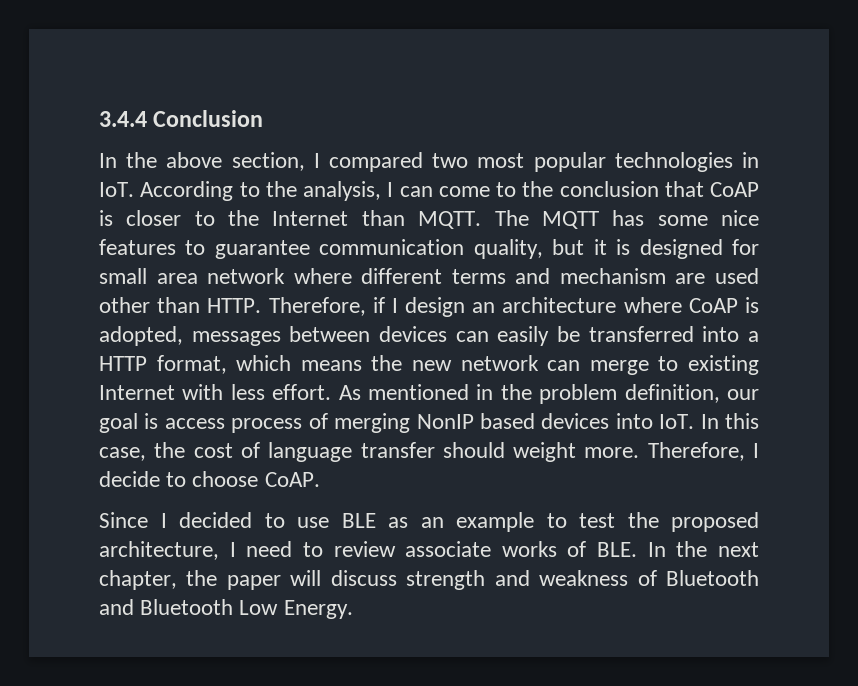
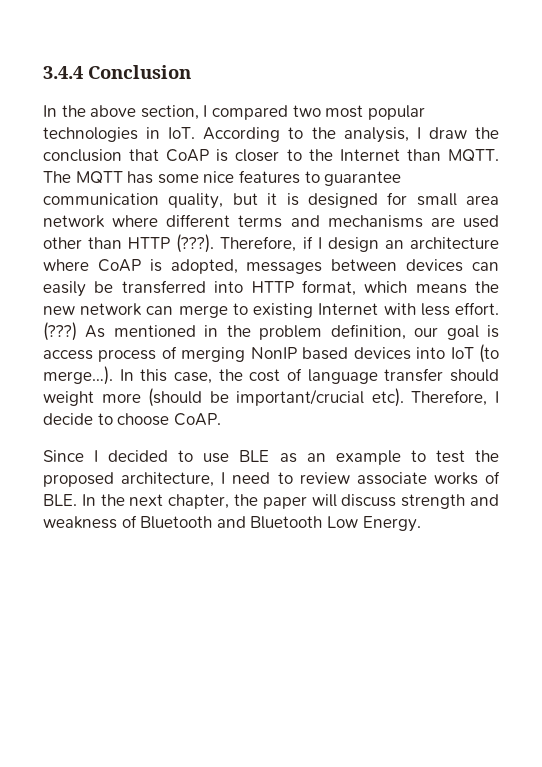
[399,182,516,197] can come to -> [428,127,467,139] draw
[559,268,666,284] mechanism -> [327,215,423,228] mechanisms
[207,298,262,313] HTTP. -> [128,234,215,253] HTTP (???).
[748,331,759,342] a -> (244, 287) none
(332, 392) none -> [43,322,77,341] (???)
[659,414,695,429] IoT. -> [450,344,500,363] [43,366,113,385] IoT (to merge…).
[584,447,640,458] more. -> [101,388,404,407] more (should be important/crucial etc).

